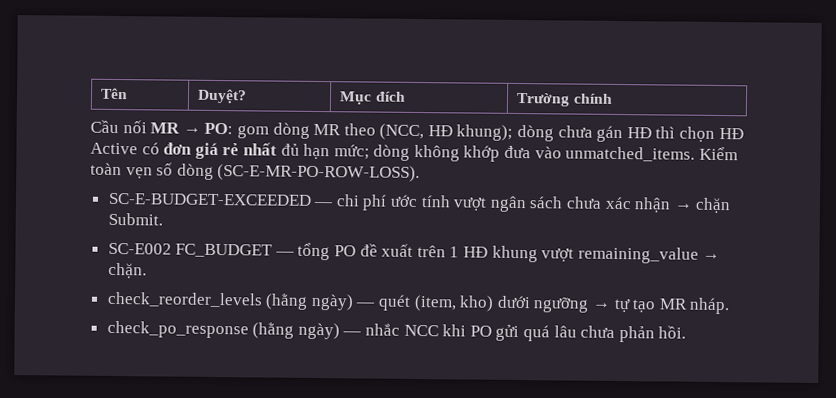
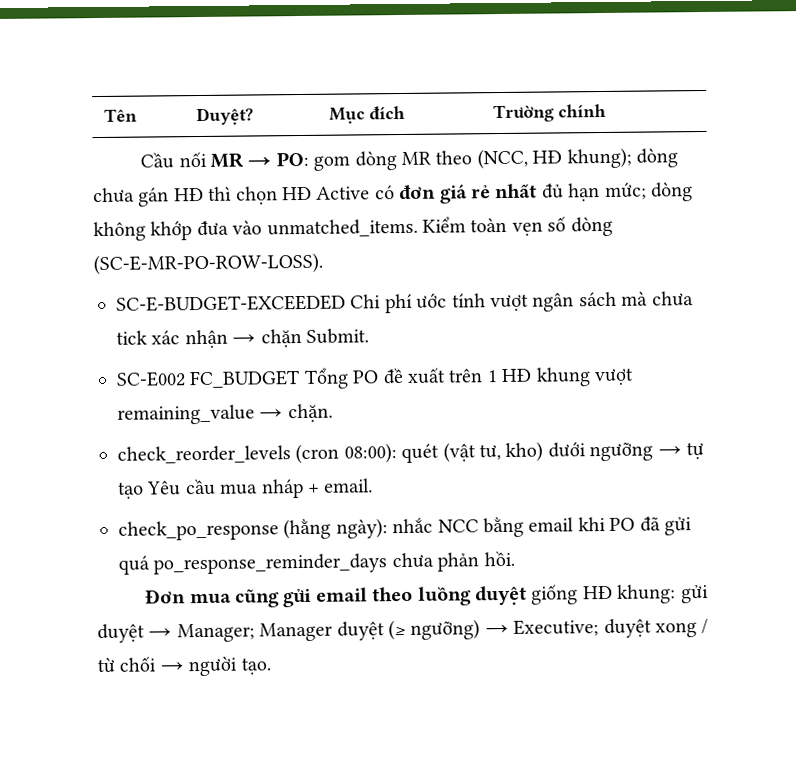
[313,194,360,207] — chi -> [350,294,382,309] Chi
[566,196,603,209] chưa -> [621,291,694,306] [116,330,148,345] mà chưa tick
[274,242,331,261] — tổng -> [303,367,349,389] Tổng
[265,293,457,312] (hằng ngày) — quét (item, -> [295,442,501,465] (cron 08:00): quét (vật tư,
[658,297,731,315] [106,320,439,340] MR nháp. // check_po_response (hằng ngày) — nhắc NCC -> [147,478,374,499] [118,516,575,541] Yêu cầu mua nháp + email. // check_po_response (hằng ngày): nhắc NCC bằng email
(492, 331) none -> [639,516,661,532] đã
[553,325,577,338] lâu -> [153,553,388,575] po_response_reminder_days
(687, 332) none -> [145,584,709,608] [97,618,709,644] [97,656,271,677] // Đơn mua cũng gửi email theo luồng duyệt giống HĐ khung: gửi duyệt → Manager; Manager duyệt (≥ ngưỡng) → Executive; duyệt xong / từ chối → người tạo.

